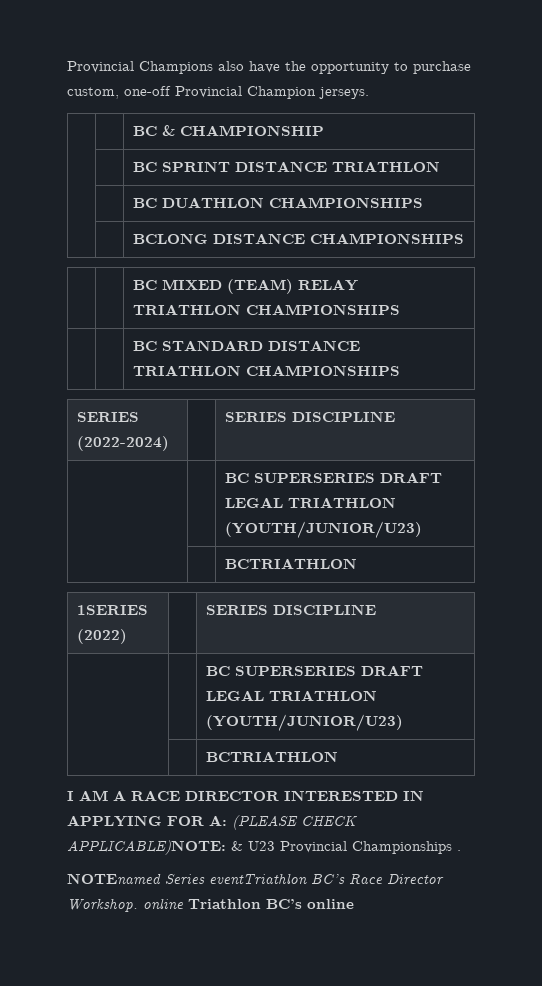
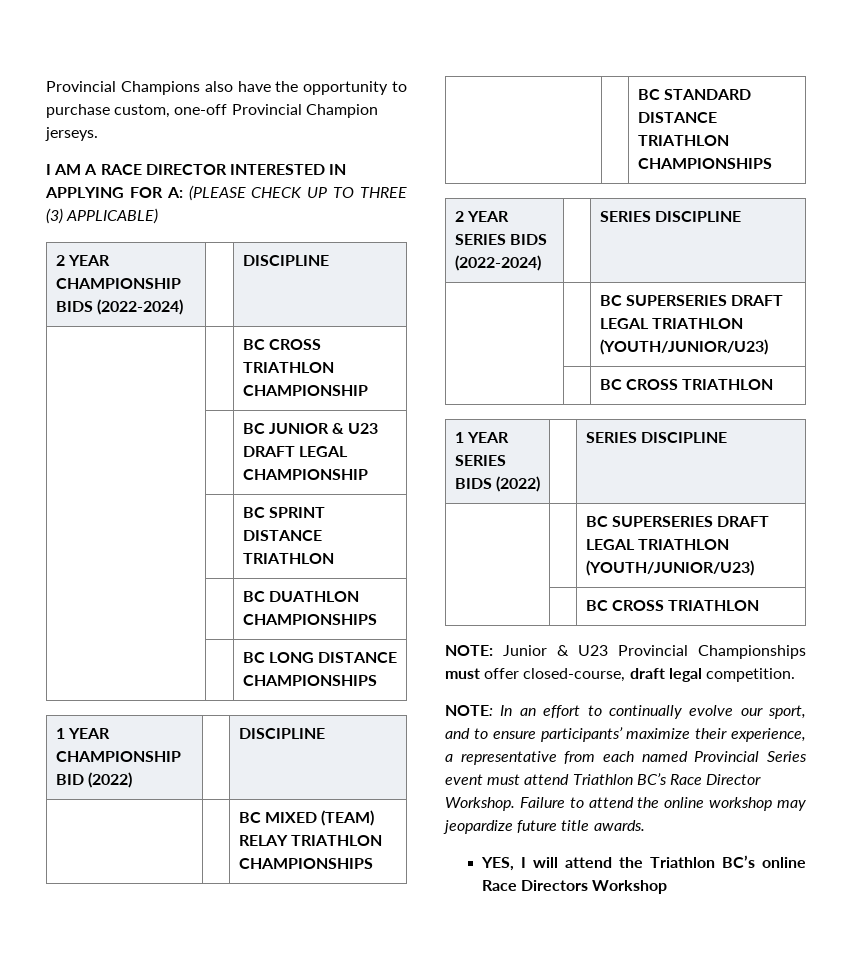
[133,125,176,136] // | | BC & -> [46,164,347,175] [45,185,407,201] [46,208,159,224] [55,255,110,266] [55,278,181,289] [55,299,183,315] [242,255,329,266] [242,339,321,350] [242,362,334,373] [242,385,368,396] [242,423,379,434] [242,446,348,457] // I AM A RACE DIRECTOR INTERESTED IN APPLYING FOR A: (PLEASE CHECK UP TO THREE (3) APPLICABLE) // 2 YEAR CHAMPIONSHIP BIDS (2022-2024) | | DISCIPLINE // | | BC CROSS TRIATHLON CHAMPIONSHIP // | | BC JUNIOR & U23 DRAFT LEGAL
[133,233,209,244] BCLONG -> [242,652,314,663] BC LONG
(465, 238) none -> [55,728,110,739] [55,751,181,762] [55,772,132,788] [238,728,325,739] // 1 YEAR CHAMPIONSHIP BID (2022) | | DISCIPLINE
[77,412,140,422] SERIES -> [454,211,509,222] [454,234,547,245] 2 YEAR SERIES BIDS
[225,558,358,569] [77,605,149,615] BCTRIATHLON // 1SERIES -> [599,379,774,390] [454,432,509,443] [454,455,506,466] [454,478,492,489] BC CROSS TRIATHLON // 1 YEAR SERIES BIDS
[206,751,339,762] [67,790,424,801] [67,815,357,830] [67,840,461,855] [67,873,444,885] [67,898,354,912] BCTRIATHLON // I AM A RACE DIRECTOR INTERESTED IN APPLYING FOR A: (PLEASE CHECK APPLICABLE)NOTE: & U23 Provincial Championships . // NOTEnamed Series eventTriathlon BC’s Race Director Workshop. online Triathlon BC’s online -> [585,600,760,611] [445,645,806,659] [445,668,795,682] [445,705,806,719] [445,727,806,742] [445,751,807,765] [445,773,762,785] [445,797,806,811] [443,820,645,834] [480,855,806,871] [481,880,668,894] BC CROSS TRIATHLON // NOTE: Junior & U23 Provincial Championships must offer closed-course, draft legal competition. // NOTE: In an effort to continually evolve our sport, and to ensure participants’ maximize their experience, a representative from each named Provincial Series event must attend Triathlon BC’s Race Director Workshop. Failure to attend the online workshop may jeopardize future title awards. // YES, I will attend the Triathlon BC’s online Race Directors Workshop

